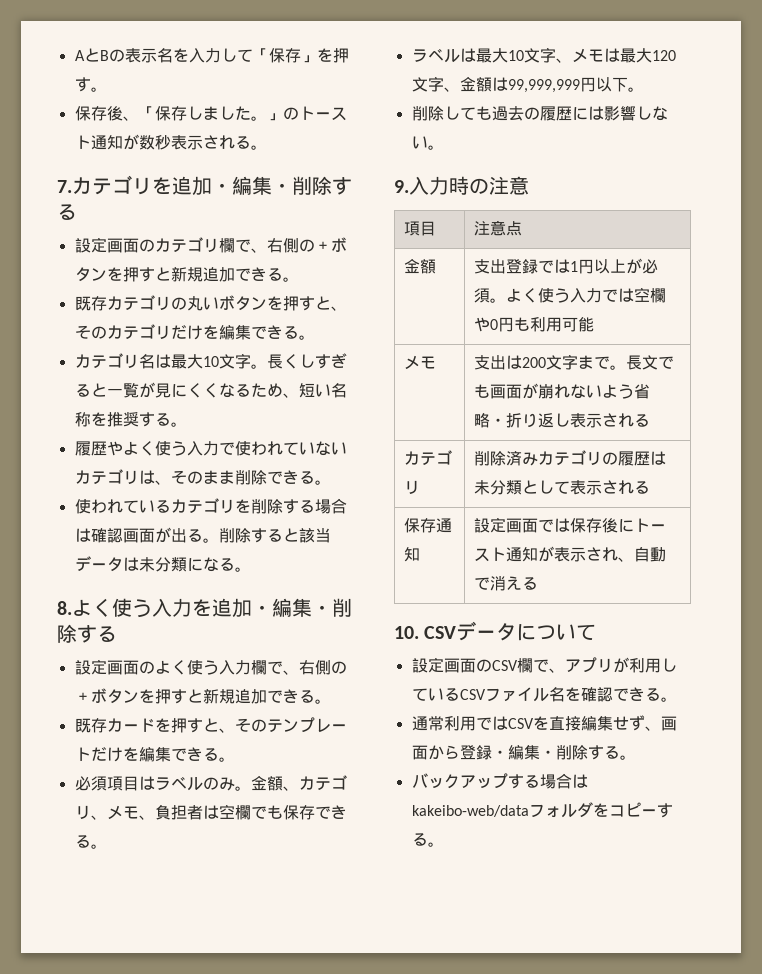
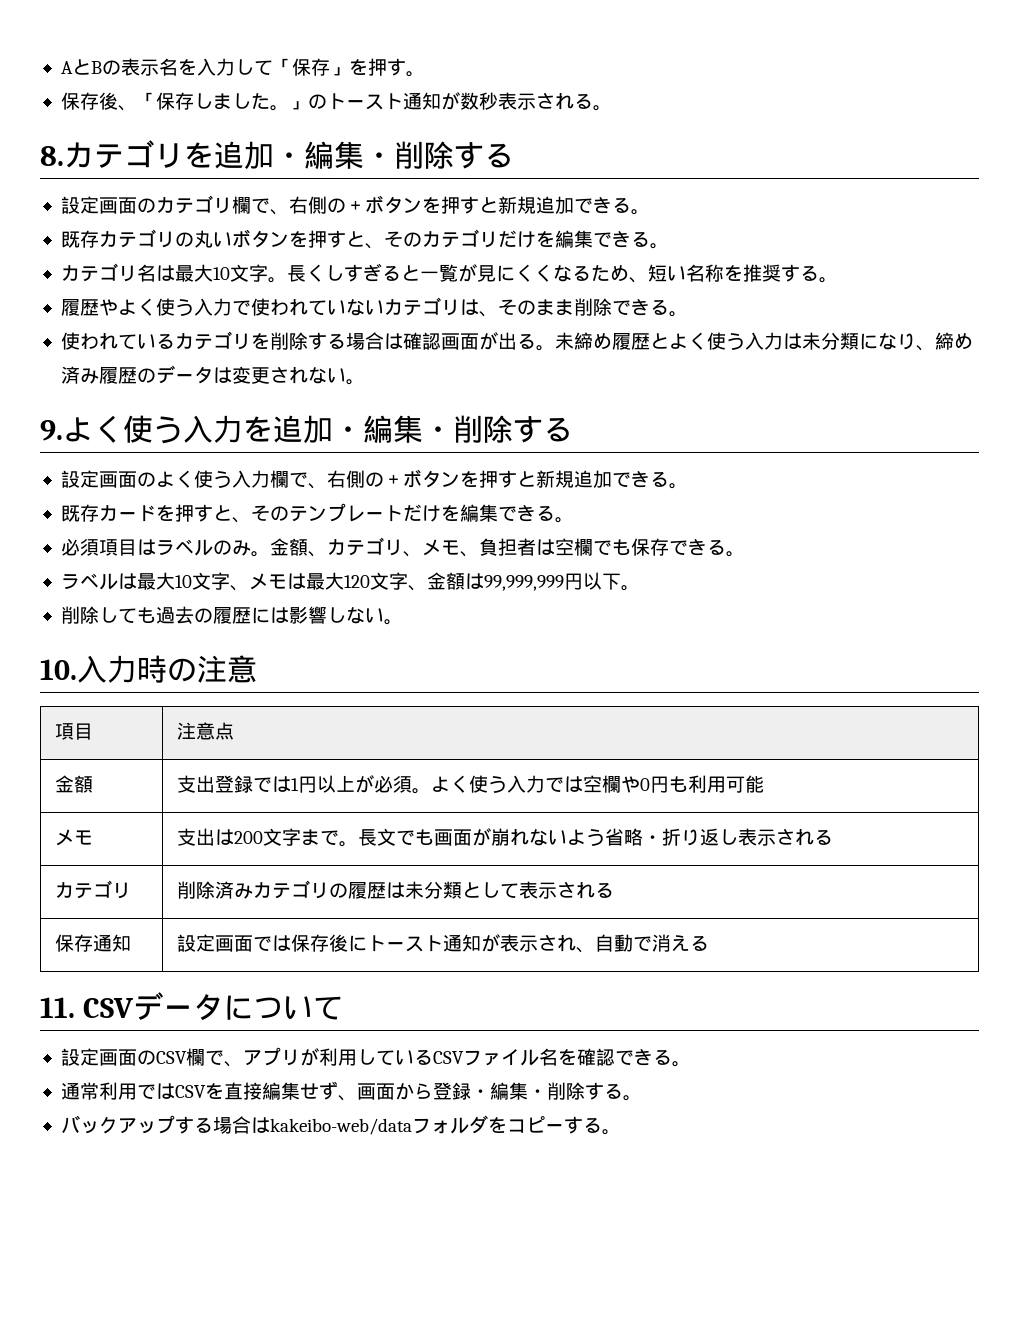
[57,180,72,193] 7. -> [40,146,64,166] 8.
[218,528,331,543] [74,556,251,572] [57,601,72,615] 削除すると該当データは未分類になる。 // 8. -> [554,332,973,351] [60,365,365,385] [40,420,63,441] 未締め履歴とよく使う入力は未分類になり、締め済み履歴のデータは変更されない。 // 9.
[394,180,409,193] 9. -> [40,659,77,680] 10.
[394,626,419,639] 10. -> [40,997,75,1018] 11.

